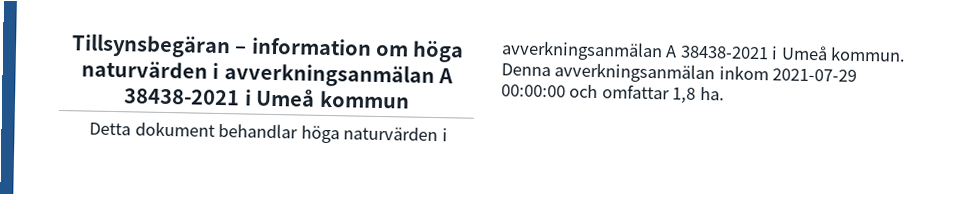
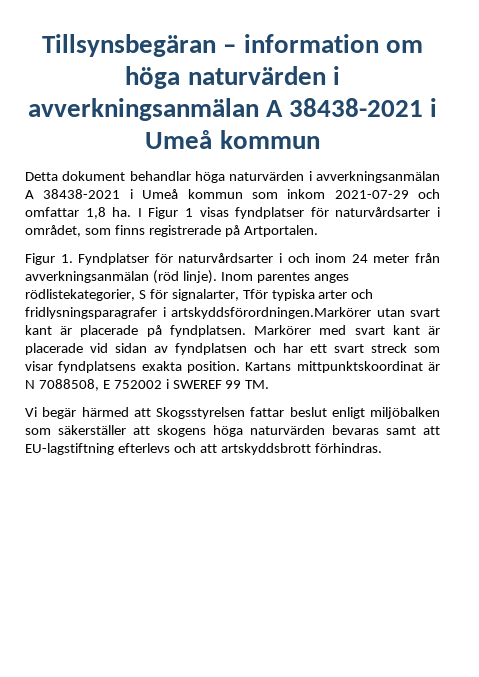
[830,46,907,62] [501,62,716,84] kommun. Denna avverkningsanmälan -> [187,189,278,199] kommun som
[501,84,566,98] 00:00:00 -> (409, 194) none
(725, 93) none -> [137,207,440,219] [25,225,318,237] [25,253,441,265] [25,270,349,284] [25,289,374,301] [25,307,440,319] [25,325,440,337] [25,343,440,355] [25,361,440,373] [25,379,270,391] [25,407,440,419] [25,425,440,437] [25,443,382,455] I Figur 1 visas fyndplatser för naturvårdsarter i området, som finns registrerade på Artportalen. // Figur 1. Fyndplatser för naturvårdsarter i och inom 24 meter från avverkningsanmälan (röd linje). Inom parentes anges rödlistekategorier, S för signalarter, Tför typiska arter och fridlysningsparagrafer i artskyddsförordningen.Markörer utan svart kant är placerade på fyndplatsen. Markörer med svart kant är placerade vid sidan av fyndplatsen och har ett svart streck som visar fyndplatsens exakta position. Kartans mittpunktskoordinat är N 7088508, E 752002 i SWEREF 99 TM. // Vi begär härmed att Skogsstyrelsen fattar beslut enligt miljöbalken som säkerställer att skogens höga naturvärden bevaras samt att EU-lagstiftning efterlevs och att artskyddsbrott förhindras.

